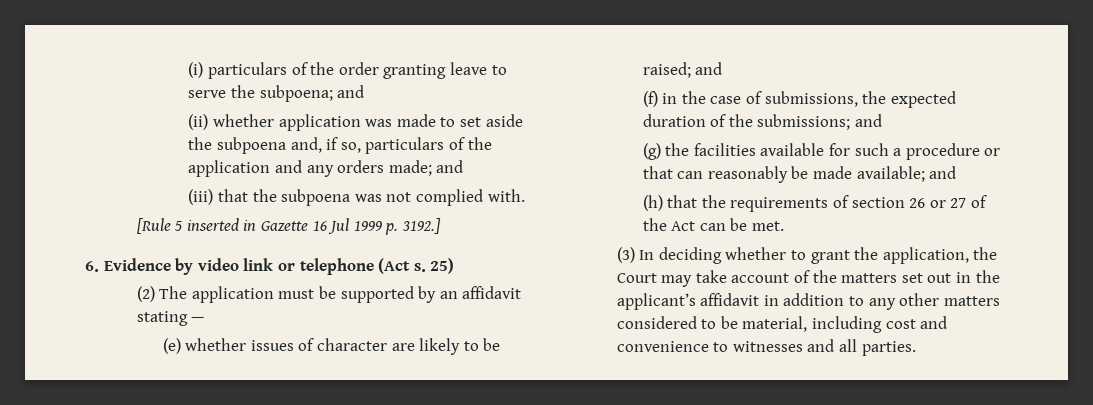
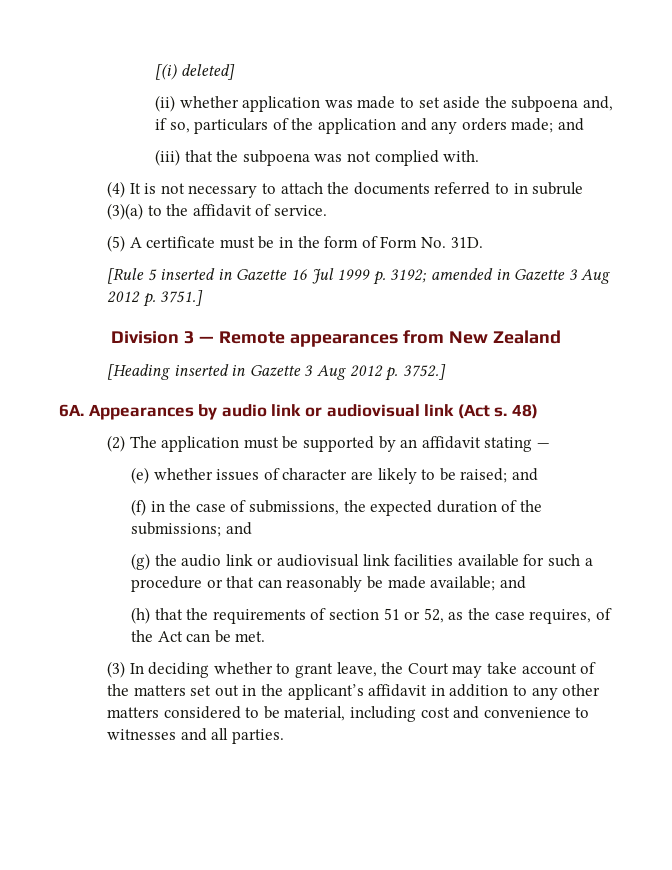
[188,62,507,79] [188,85,365,102] (i) particulars of the order granting leave to serve the subpoena; and -> [155,63,235,80] [(i) deleted]
(525, 195) none -> [107,181,584,198] [107,203,327,220] [107,235,483,252] // (4) It is not necessary to attach the documents referred to in subrule (3)(a) to the affidavit of service. // (5) A certificate must be in the form of Form No. 31D.
[402,218,442,234] [85,258,374,275] 3192.] // 6. Evidence by video link or telephone -> [390,268,611,284] [107,290,204,307] [111,330,561,347] [107,364,446,381] [59,404,455,420] 3192; amended in Gazette 3 Aug 2012 p. 3751.] // Division 3 — Remote appearances from New Zealand // [Heading inserted in Gazette 3 Aug 2012 p. 3752.] // 6A. Appearances by audio link or audiovisual link
[430,258,455,274] 25) -> [511,404,538,419] 48)
(690, 149) none -> [181,554,390,567] audio link or audiovisual link
[909,198,967,208] 26 or 27 -> [383,608,592,624] 51 or 52, as the case requires,
[854,247,969,264] the application, -> [336,662,377,677] leave,

